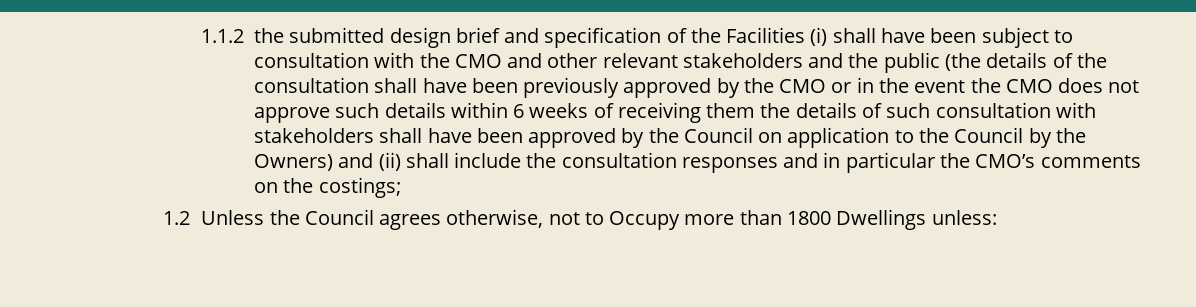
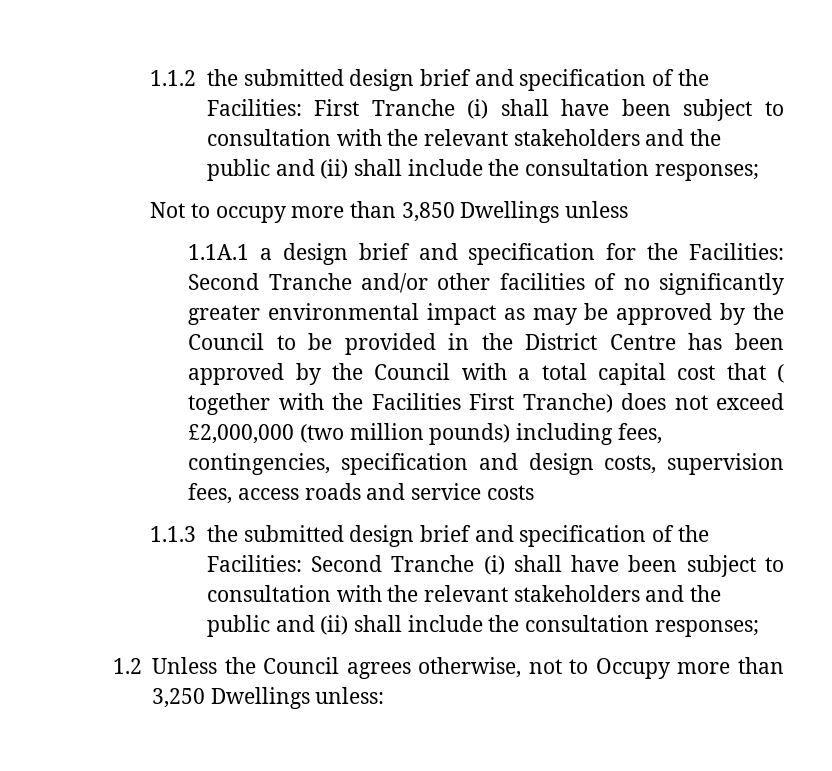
[726,27,1073,48] [254,52,1107,73] [254,77,1140,98] [254,102,1096,123] [254,127,1086,148] [254,152,1141,173] [254,177,401,198] Facilities (i) shall have been subject to consultation with the CMO and other relevant stakeholders and the public (the details of the consultation shall have been previously approved by the CMO or in the event the CMO does not approve such details within 6 weeks of receiving them the details of such consultation with stakeholders shall have been approved by the Council on application to the Council by the Owners) and (ii) shall include the consultation responses and in particular the CMO’s comments on the costings; -> [206,99,784,121] [206,129,721,146] [206,159,759,181] [150,201,629,223] [188,243,784,265] [188,273,784,295] [188,303,784,325] [188,333,785,355] [188,363,784,385] [188,393,784,415] [188,423,662,445] [188,453,785,475] [188,483,534,504] [150,525,709,547] [206,555,784,577] [206,585,721,602] [206,615,759,637] Facilities: First Tranche (i) shall have been subject to consultation with the relevant stakeholders and the public and (ii) shall include the consultation responses; // Not to occupy more than 3,850 Dwellings unless // 1.1A.1 a design brief and specification for the Facilities: Second Tranche and/or other facilities of no significantly greater environmental impact as may be approved by the Council to be provided in the District Centre has been approved by the Council with a total capital cost that ( together with the Facilities First Tranche) does not exceed £2,000,000 (two million pounds) including fees, contingencies, specification and design costs, supervision fees, access roads and service costs // 1.1.3 the submitted design brief and specification of the Facilities: Second Tranche (i) shall have been subject to consultation with the relevant stakeholders and the public and (ii) shall include the consultation responses;
[786,211,831,225] 1800 -> [152,688,206,708] 3,250

